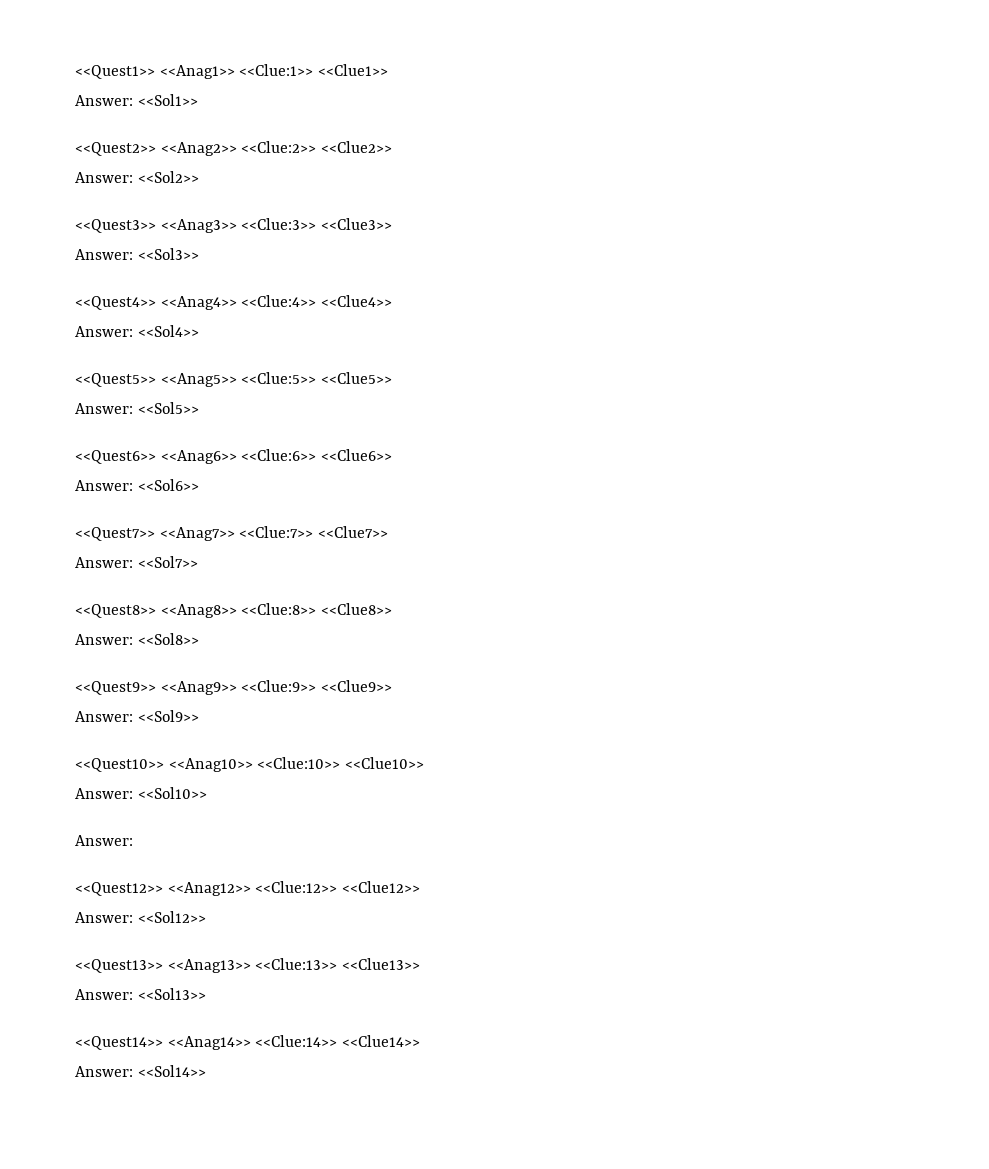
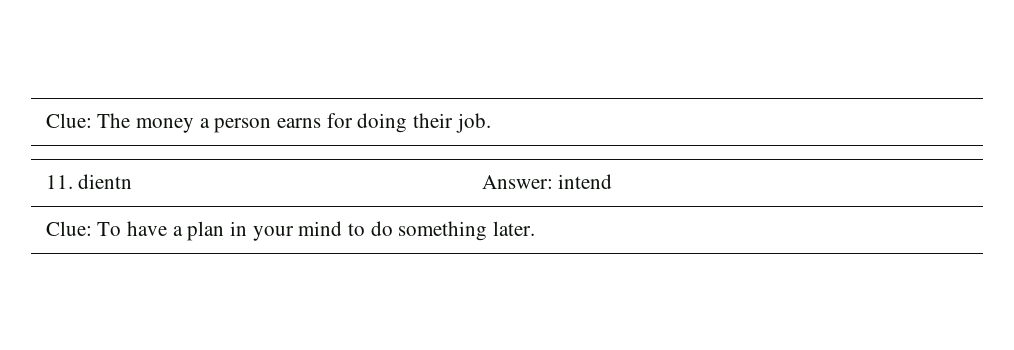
[75,64,389,79] [75,94,198,106] [75,141,393,156] [75,171,199,183] [75,218,393,233] [75,248,199,260] [75,295,393,310] [75,325,199,337] [75,372,393,387] [75,402,199,414] [75,449,393,464] [75,479,199,491] [75,526,389,541] [75,556,198,568] [75,603,393,618] [75,633,199,645] [75,680,393,695] [75,710,199,722] [75,757,425,772] [75,787,207,799] [75,835,133,846] [75,881,421,896] [75,911,206,923] [75,958,421,973] [75,988,206,1000] [75,1035,421,1050] [75,1065,206,1077] <<Quest1>> <<Anag1>> <<Clue:1>> <<Clue1>> // Answer: <<Sol1>> // <<Quest2>> <<Anag2>> <<Clue:2>> <<Clue2>> // Answer: <<Sol2>> // <<Quest3>> <<Anag3>> <<Clue:3>> <<Clue3>> // Answer: <<Sol3>> // <<Quest4>> <<Anag4>> <<Clue:4>> <<Clue4>> // Answer: <<Sol4>> // <<Quest5>> <<Anag5>> <<Clue:5>> <<Clue5>> // Answer: <<Sol5>> // <<Quest6>> <<Anag6>> <<Clue:6>> <<Clue6>> // Answer: <<Sol6>> // <<Quest7>> <<Anag7>> <<Clue:7>> <<Clue7>> // Answer: <<Sol7>> // <<Quest8>> <<Anag8>> <<Clue:8>> <<Clue8>> // Answer: <<Sol8>> // <<Quest9>> <<Anag9>> <<Clue:9>> <<Clue9>> // Answer: <<Sol9>> // <<Quest10>> <<Anag10>> <<Clue:10>> <<Clue10>> // Answer: <<Sol10>> // Answer: // <<Quest12>> <<Anag12>> <<Clue:12>> <<Clue12>> // Answer: <<Sol12>> // <<Quest13>> <<Anag13>> <<Clue:13>> <<Clue13>> // Answer: <<Sol13>> // <<Quest14>> <<Anag14>> <<Clue:14>> <<Clue14>> // Answer: <<Sol14>> -> [45,113,491,133] [45,174,133,189] [481,174,613,189] [45,221,536,241] Clue: The money a person earns for doing their job. // 11. dientn | Answer: intend // Clue: To have a plan in your mind to do something later.

